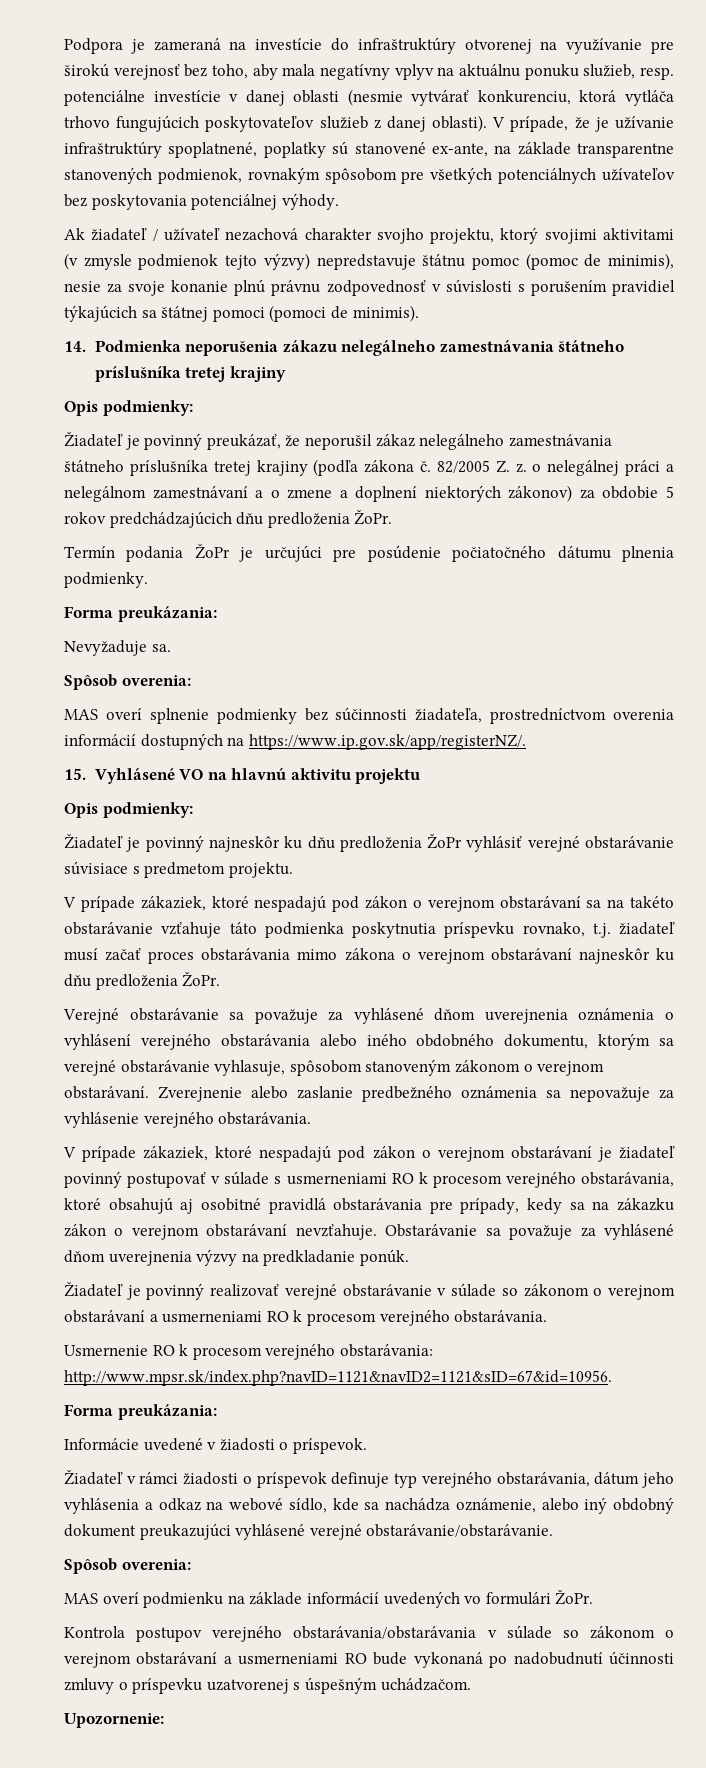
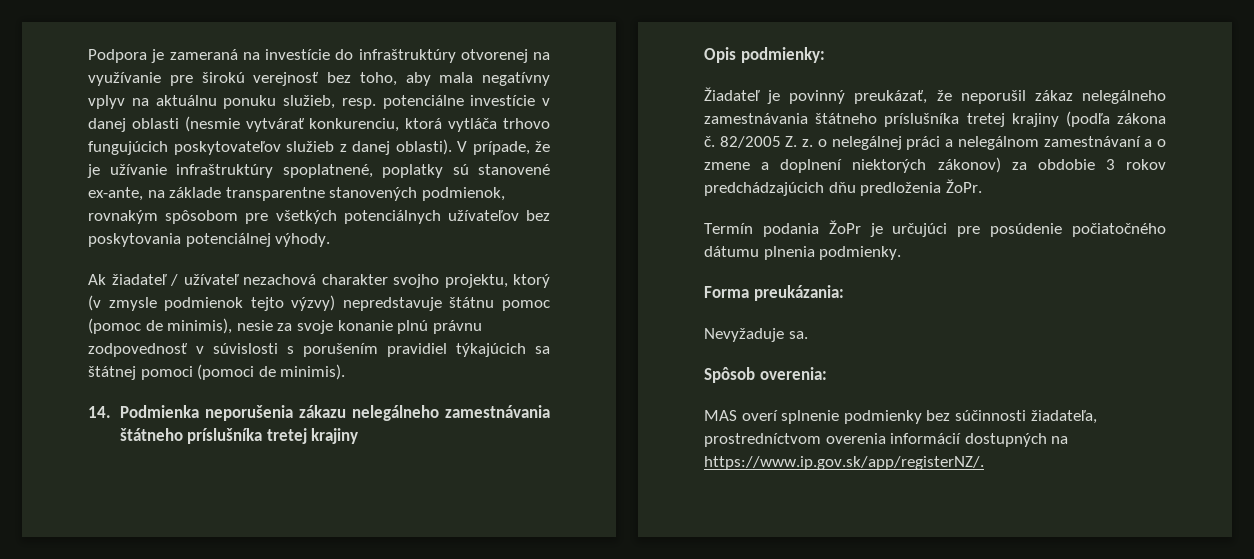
[544,228,674,244] svojimi aktivitami -> (550, 281) none
[665,486,674,498] 5 -> [1105,159,1115,170] 3
[64,767,421,784] [64,802,193,818] [64,834,674,852] [64,861,293,878] [63,895,675,912] [64,922,675,938] [64,948,675,964] [64,972,221,990] [63,1008,674,1024] [64,1033,674,1050] [64,1059,605,1076] [64,1086,674,1102] [64,1112,312,1128] [63,1145,675,1162] [64,1171,675,1188] [64,1197,674,1214] [64,1224,674,1240] [64,1249,409,1266] [64,1282,676,1300] [64,1310,548,1326] [64,1344,433,1360] [64,1370,612,1386] [64,1404,217,1420] [64,1438,367,1454] [64,1470,675,1488] [64,1497,674,1514] [64,1523,554,1540] [64,1558,191,1574] [64,1590,594,1608] [64,1625,674,1642] [64,1651,675,1668] [64,1677,471,1694] [64,1713,164,1728] // 15. Vyhlásené VO na hlavnú aktivitu projektu // Opis podmienky: // Žiadateľ je povinný najneskôr ku dňu predloženia ŽoPr vyhlásiť verejné obstarávanie súvisiace s predmetom projektu. // V prípade zákaziek, ktoré nespadajú pod zákon o verejnom obstarávaní sa na takéto obstarávanie vzťahuje táto podmienka poskytnutia príspevku rovnako, t.j. žiadateľ musí začať proces obstarávania mimo zákona o verejnom obstarávaní najneskôr ku dňu predloženia ŽoPr. // Verejné obstarávanie sa považuje za vyhlásené dňom uverejnenia oznámenia o vyhlásení verejného obstarávania alebo iného obdobného dokumentu, ktorým sa verejné obstarávanie vyhlasuje, spôsobom stanoveným zákonom o verejnom obstarávaní. Zverejnenie alebo zaslanie predbežného oznámenia sa nepovažuje za vyhlásenie verejného obstarávania. // V prípade zákaziek, ktoré nespadajú pod zákon o verejnom obstarávaní je žiadateľ povinný postupovať v súlade s usmerneniami RO k procesom verejného obstarávania, ktoré obsahujú aj osobitné pravidlá obstarávania pre prípady, kedy sa na zákazku zákon o verejnom obstarávaní nevzťahuje. Obstarávanie sa považuje za vyhlásené dňom uverejnenia výzvy na predkladanie ponúk. // Žiadateľ je povinný realizovať verejné obstarávanie v súlade so zákonom o verejnom obstarávaní a usmerneniami RO k procesom verejného obstarávania. // Usmernenie RO k procesom verejného obstarávania: http://www.mpsr.sk/index.php?navID=1121&navID2=1121&sID=67&id=10956. // Forma preukázania: // Informácie uvedené v žiadosti o príspevok. // Žiadateľ v rámci žiadosti o príspevok definuje typ verejného obstarávania, dátum jeho vyhlásenia a odkaz na webové sídlo, kde sa nachádza oznámenie, alebo iný obdobný dokument preukazujúci vyhlásené verejné obstarávanie/obstarávanie. // Spôsob overenia: // MAS overí podmienku na základe informácií uvedených vo formulári ŽoPr. // Kontrola postupov verejného obstarávania/obstarávania v súlade so zákonom o verejnom obstarávaní a usmerneniami RO bude vykonaná po nadobudnutí účinnosti zmluvy o príspevku uzatvorenej s úspešným uchádzačom. // Upozornenie: -> (984, 463) none

